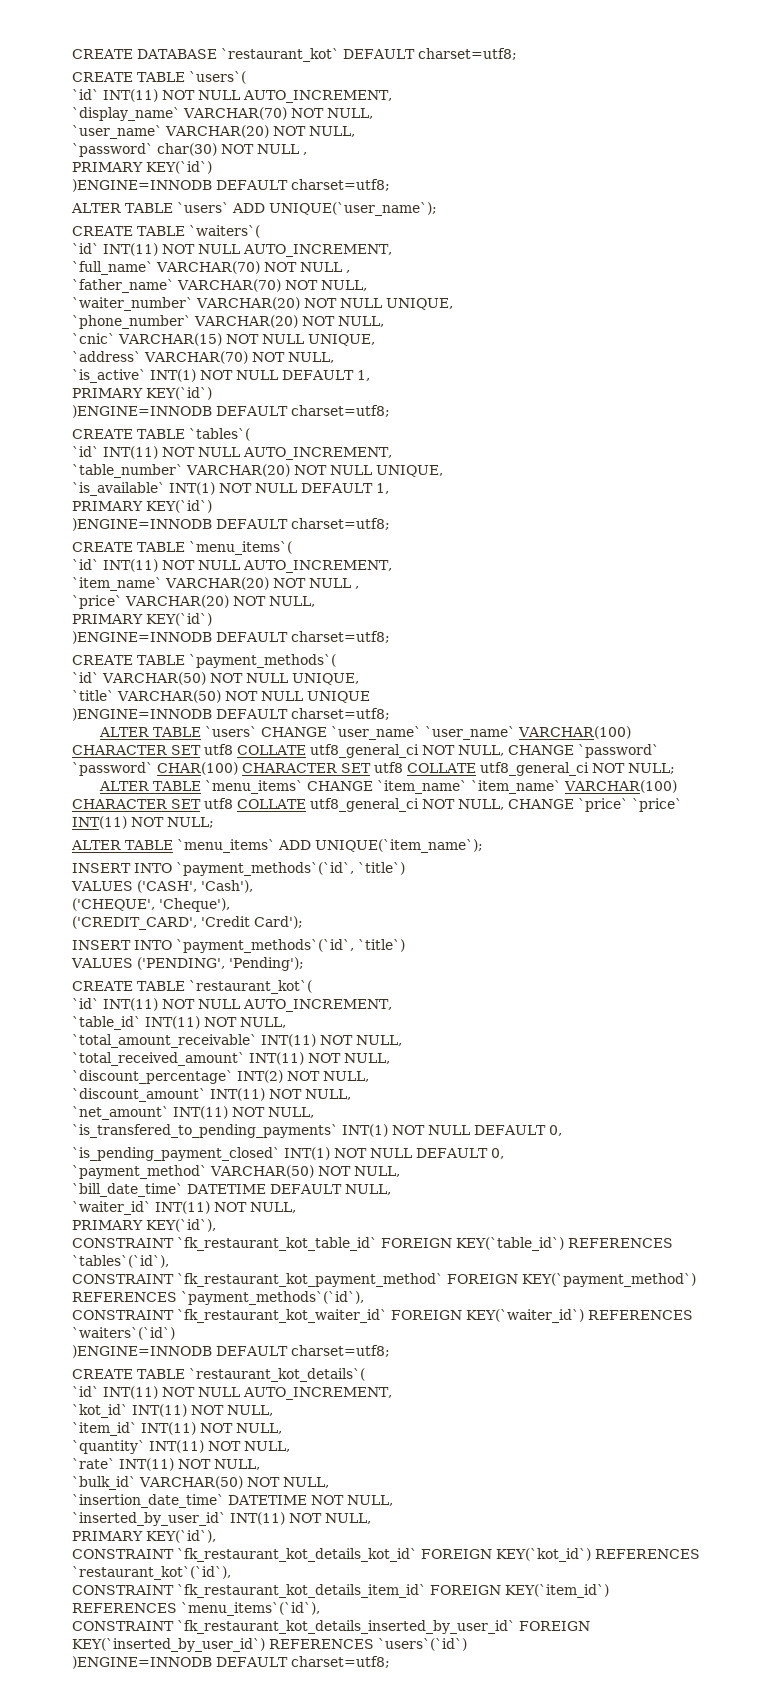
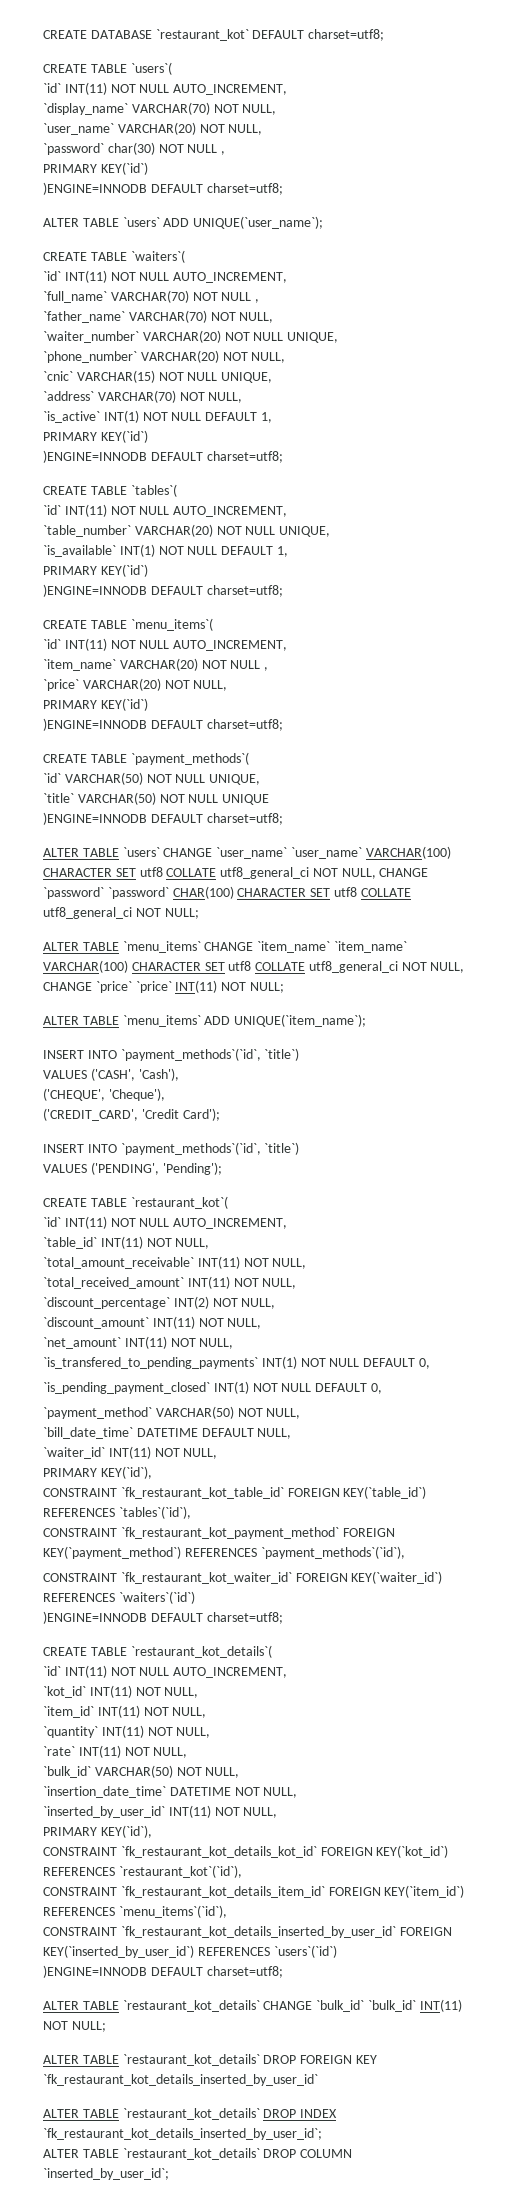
(390, 1662) none -> [43,1999,462,2012] [43,2021,106,2032] [43,2054,377,2066] [43,2074,318,2086] [43,2108,338,2120] [43,2128,322,2140] [43,2148,353,2160] [43,2168,169,2180] // ALTER TABLE `restaurant_kot_details` CHANGE `bulk_id` `bulk_id` INT(11) NOT NULL; // ALTER TABLE `restaurant_kot_details` DROP FOREIGN KEY `fk_restaurant_kot_details_inserted_by_user_id` // ALTER TABLE `restaurant_kot_details` DROP INDEX `fk_restaurant_kot_details_inserted_by_user_id`; // ALTER TABLE `restaurant_kot_details` DROP COLUMN `inserted_by_user_id`;

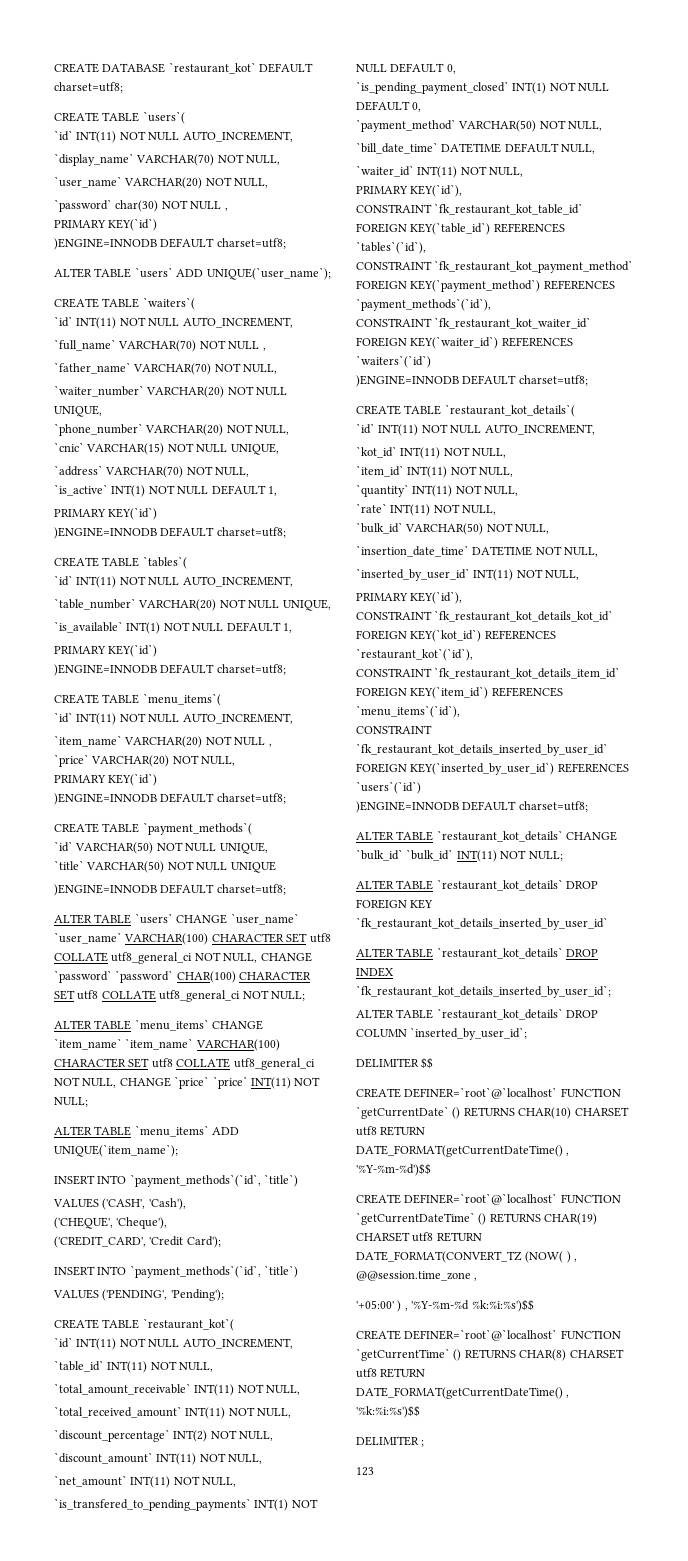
(169, 2174) none -> [356,1057,434,1069] [356,1087,621,1099] [356,1106,629,1119] [356,1126,426,1136] [356,1145,570,1157] [356,1163,431,1176] [356,1193,621,1205] [356,1212,598,1225] [356,1232,482,1242] [356,1251,578,1263] [356,1271,478,1281] [356,1299,534,1312] [356,1329,621,1341] [356,1348,624,1361] [356,1368,426,1378] [356,1387,570,1399] [356,1405,420,1418] [356,1436,425,1447] [356,1467,374,1476] // DELIMITER $$ // CREATE DEFINER=`root`@`localhost` FUNCTION `getCurrentDate` () RETURNS CHAR(10) CHARSET utf8 RETURN DATE_FORMAT(getCurrentDateTime() , '%Y-%m-%d')$$ // CREATE DEFINER=`root`@`localhost` FUNCTION `getCurrentDateTime` () RETURNS CHAR(19) CHARSET utf8 RETURN DATE_FORMAT(CONVERT_TZ (NOW( ) , @@session.time_zone , // '+05:00' ) , '%Y-%m-%d %k:%i:%s')$$ // CREATE DEFINER=`root`@`localhost` FUNCTION `getCurrentTime` () RETURNS CHAR(8) CHARSET utf8 RETURN DATE_FORMAT(getCurrentDateTime() , '%k:%i:%s')$$ // DELIMITER ; // 123

